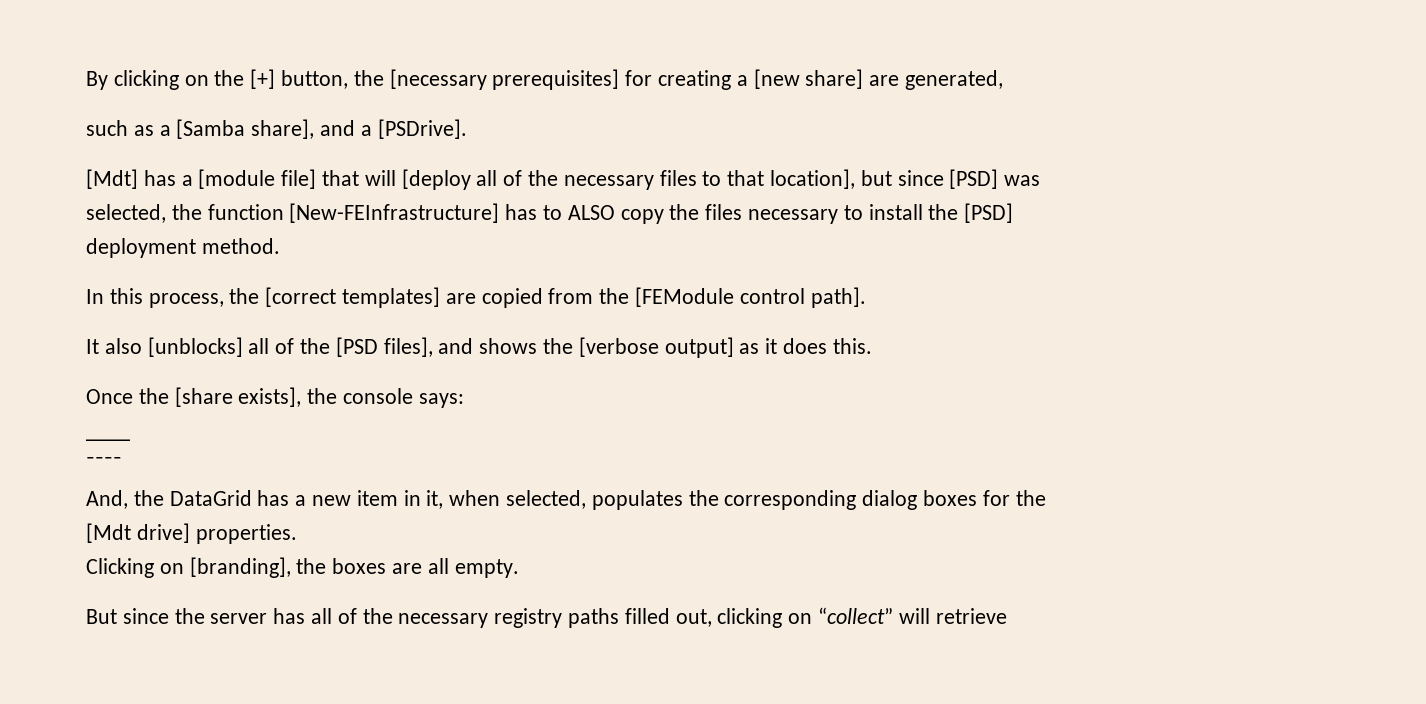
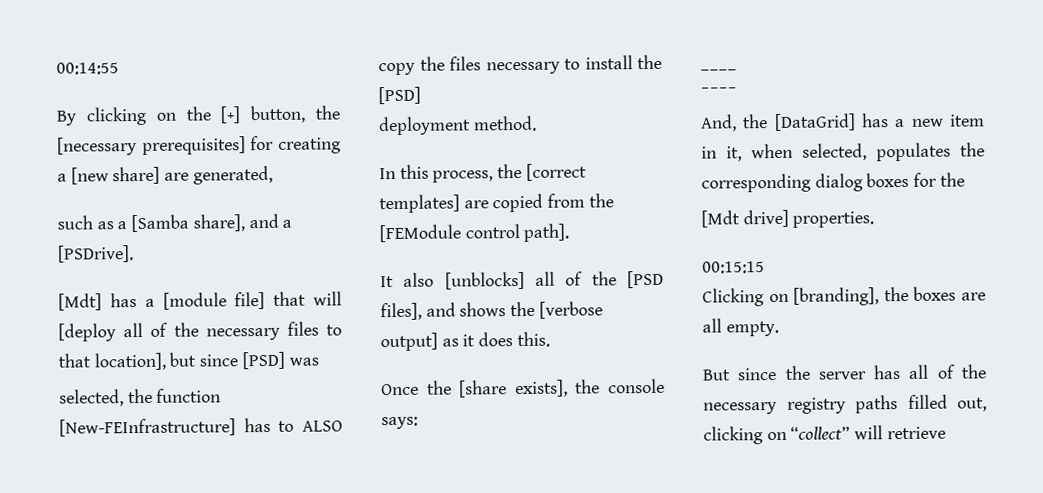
(86, 80) none -> [56,62,119,75] 00:14:55 //
[169,490,252,506] DataGrid -> [773,113,856,132] [DataGrid]
(297, 534) none -> [702,261,765,274] // 00:15:15

